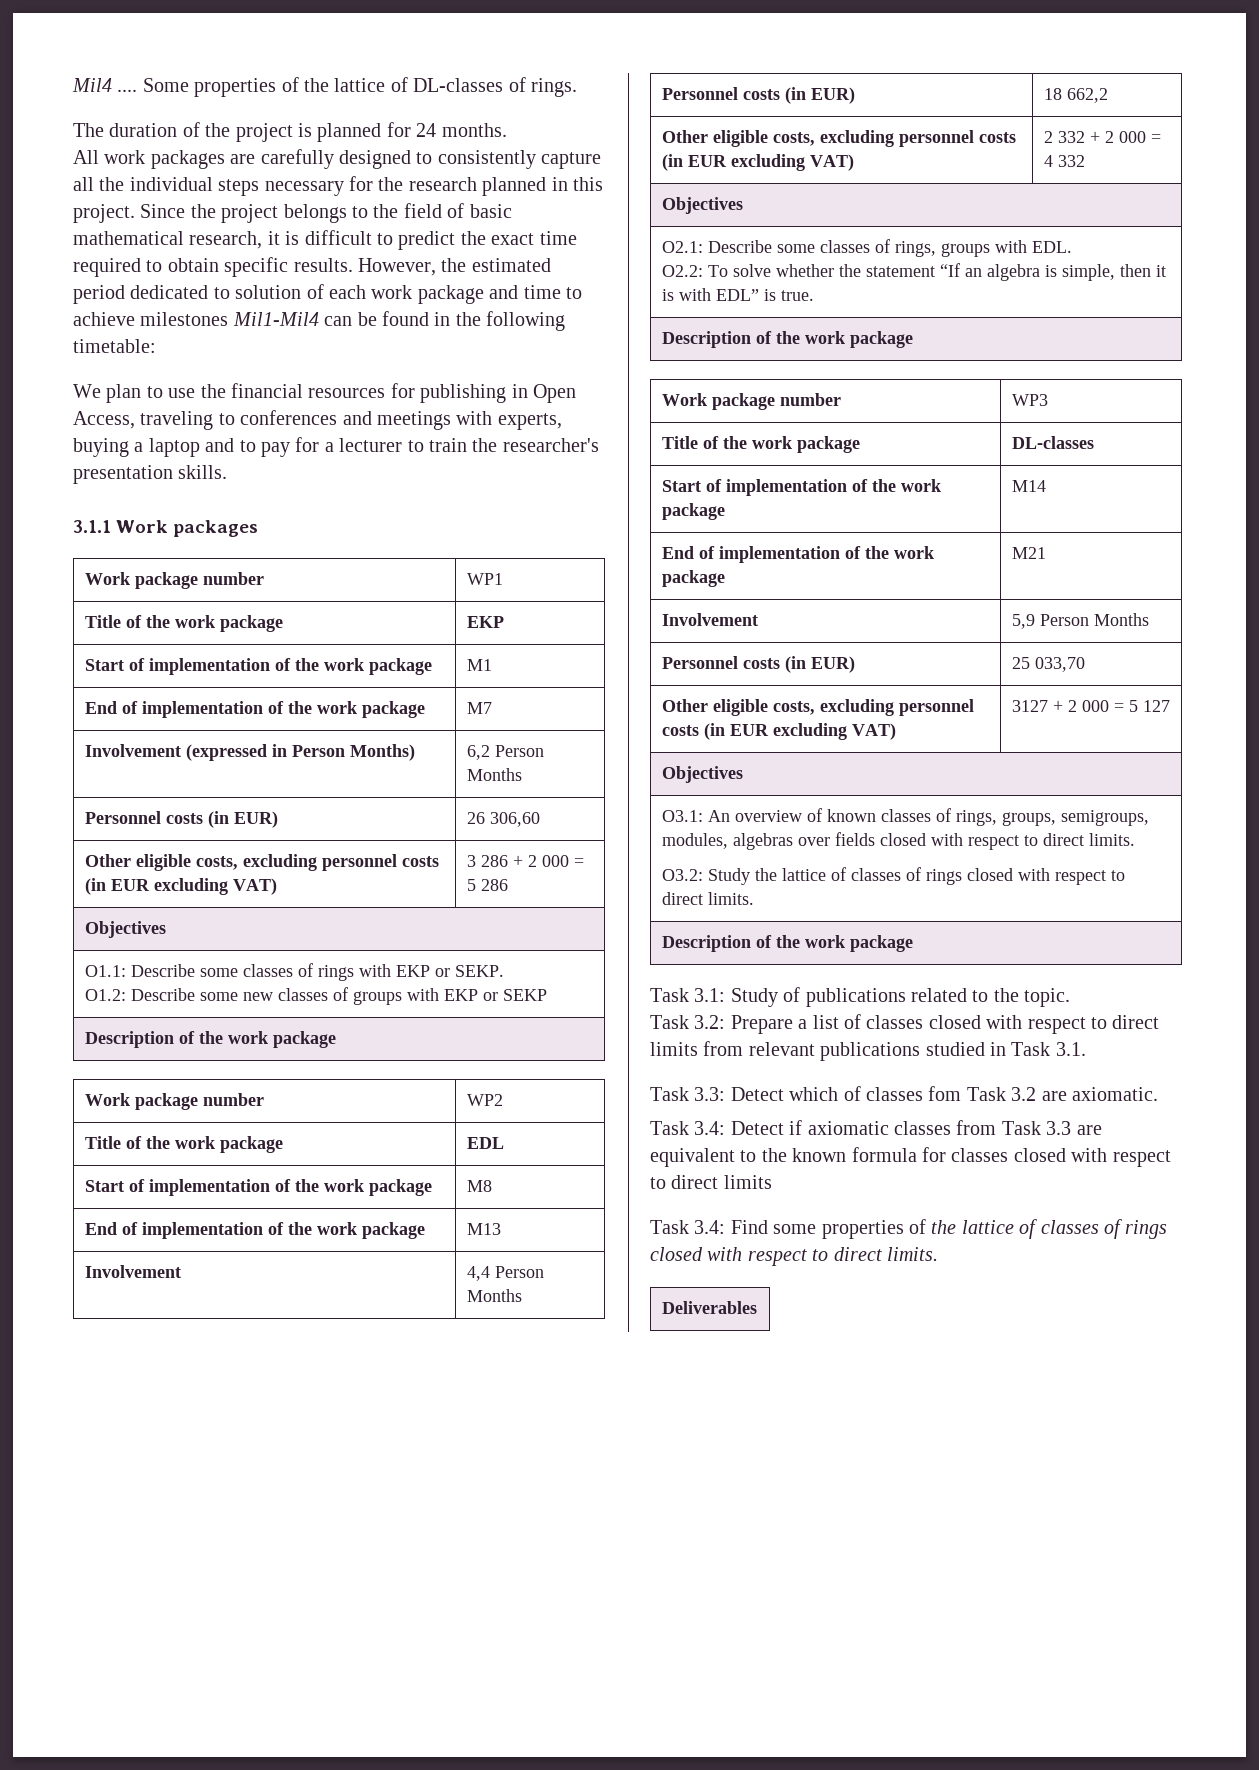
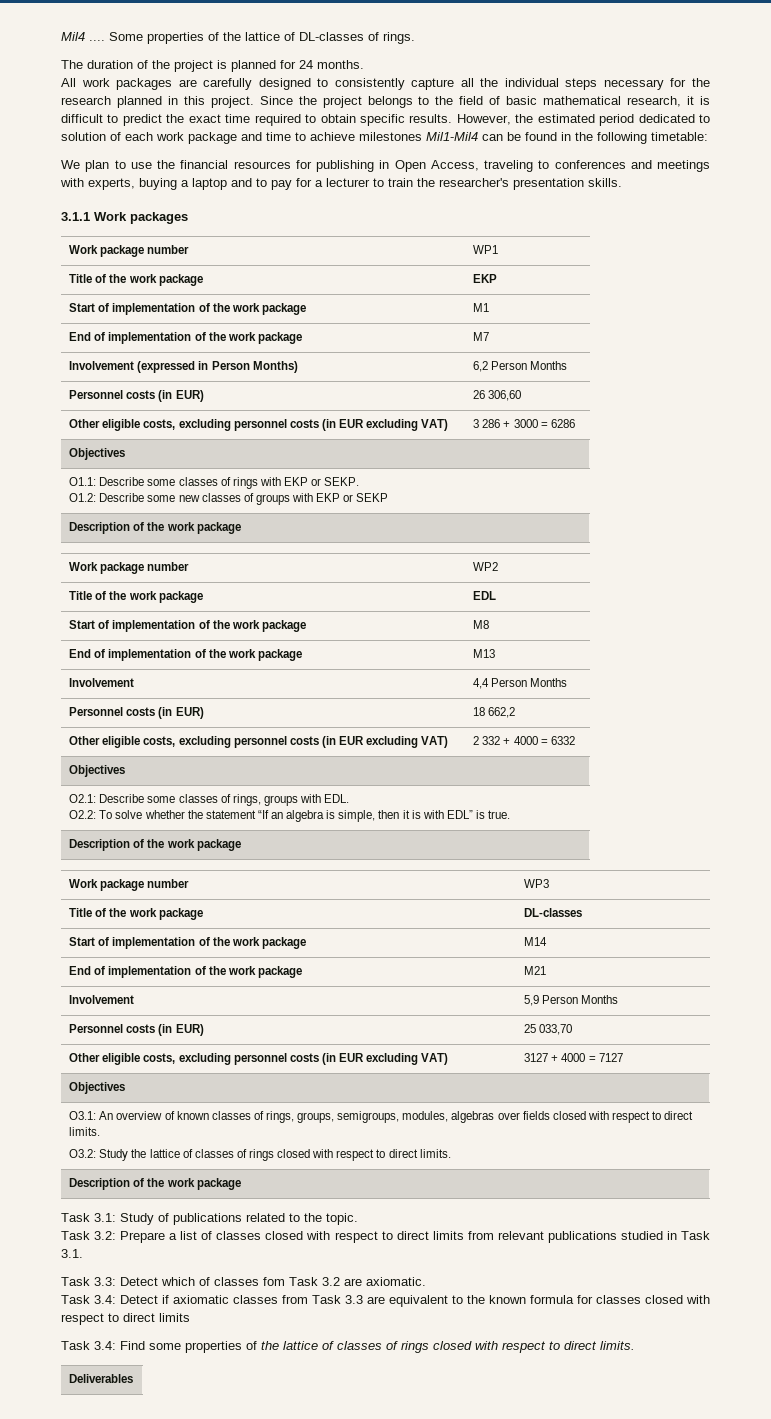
[527,855,584,867] [466,879,508,891] 2 000 = 5 286 -> [513,419,575,428] 3000 = 6286
[1104,131,1161,143] [1043,155,1085,167] 2 000 = 4 332 -> [513,736,575,745] 4000 = 6332
[1067,700,1170,712] 2 000 = 5 127 -> [561,1053,623,1062] 4000 = 7127

